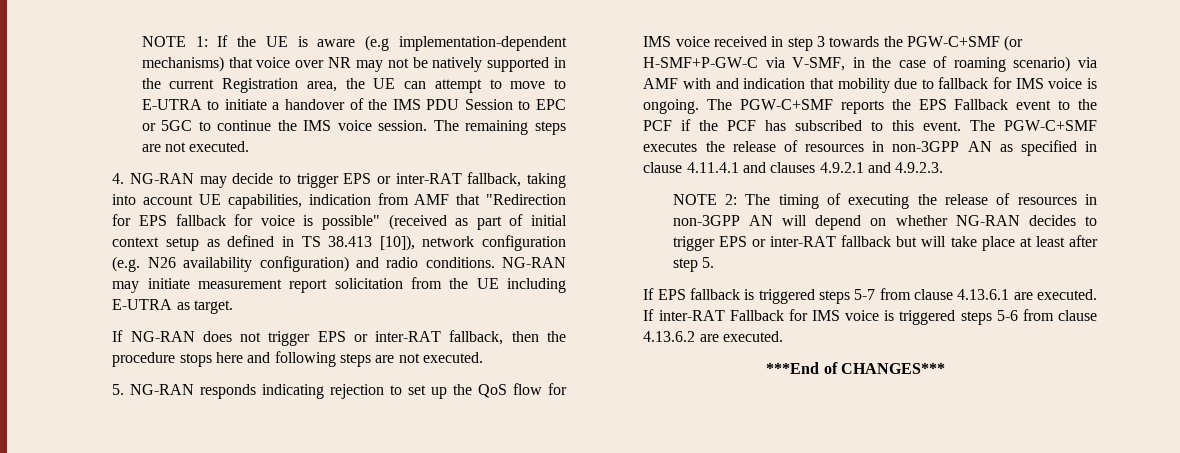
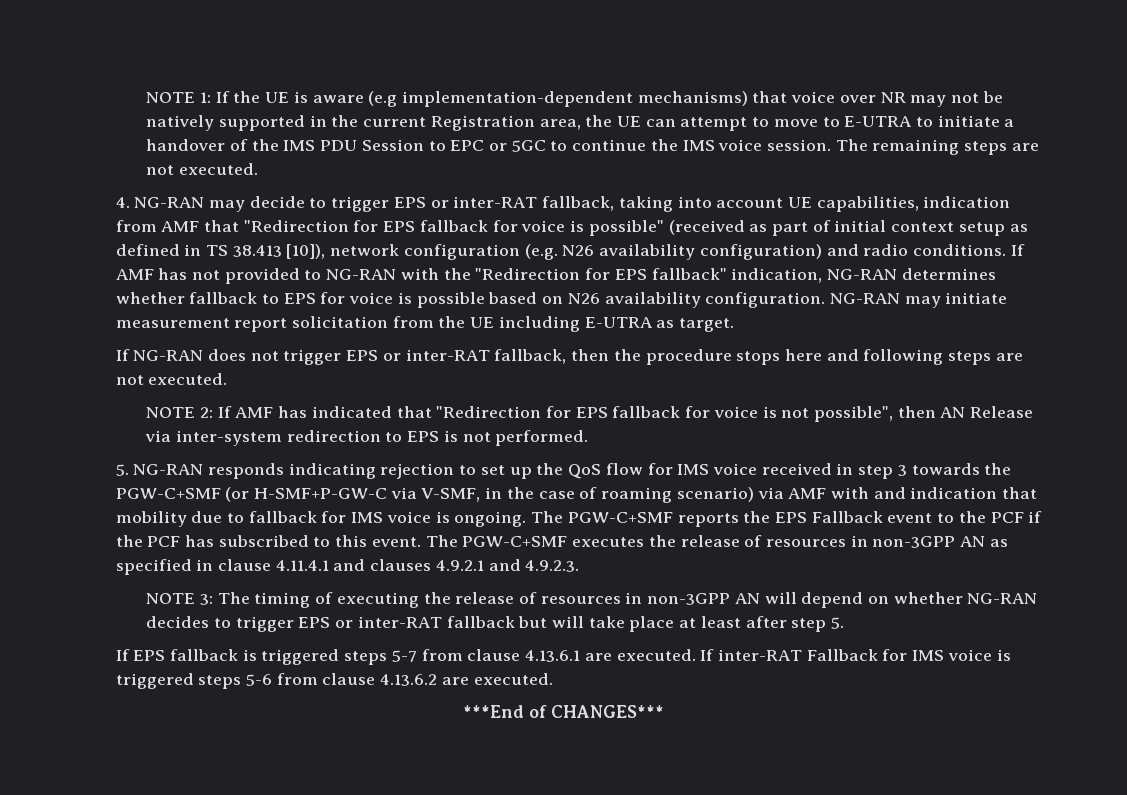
(495, 262) none -> [1010,244,1025,256] [115,268,996,284] [115,292,826,308] If AMF has not provided to NG-RAN with the "Redirection for EPS fallback" indication, NG-RAN determines whether fallback to EPS for voice is possible based on N26 availability configuration.
(483, 357) none -> [146,406,1034,422] [145,430,589,446] // NOTE 2: If AMF has indicated that "Redirection for EPS fallback for voice is not possible", then AN Release via inter-system redirection to EPS is not performed.
[725,194,738,205] 2: -> [199,594,213,605] 3:

